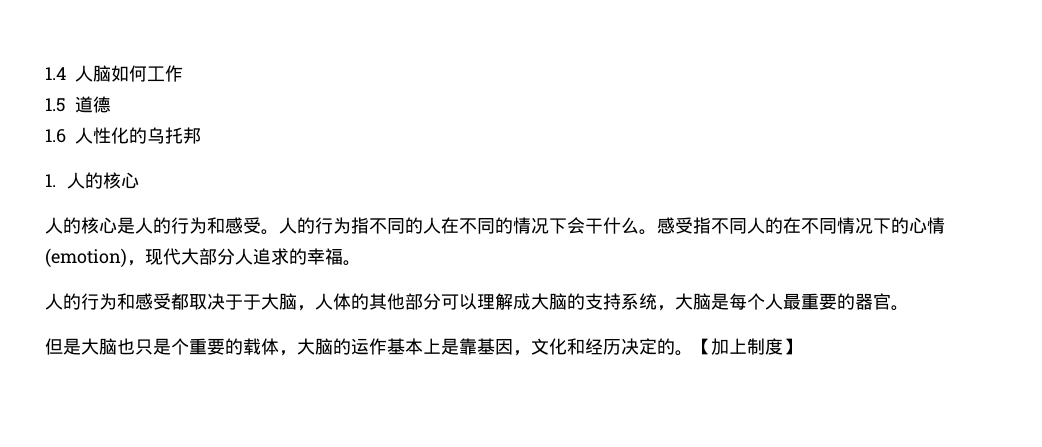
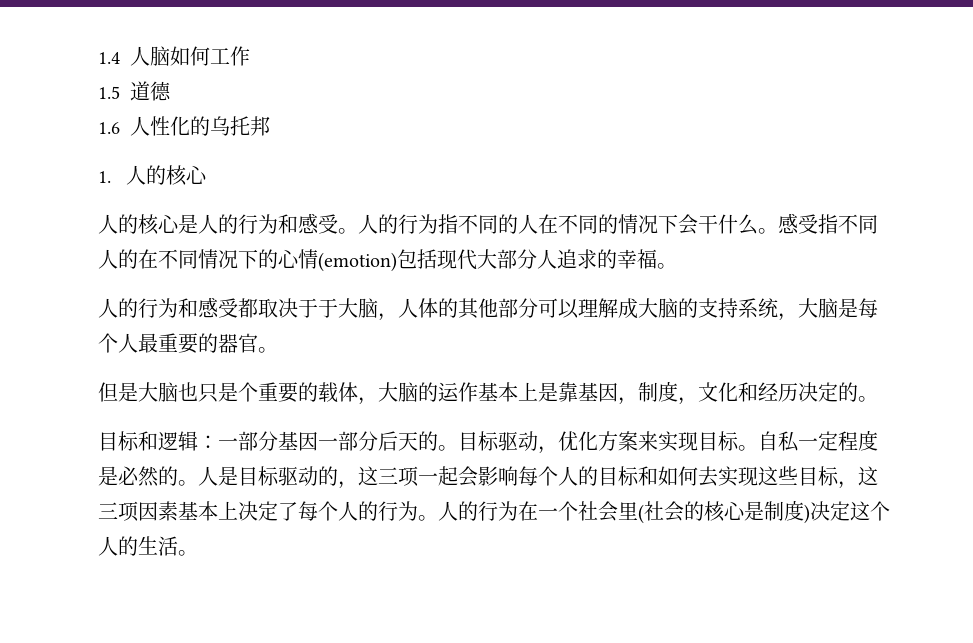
[127,260,145,266] ， -> [397,249,437,269] 包括
(531, 353) none -> [638,381,698,405] 制度，
[693,338,801,355] 【加上制度】 -> [98,430,878,454] [98,466,878,489] [98,500,890,524] [98,536,198,556] // 目标和逻辑：一部分基因一部分后天的。目标驱动，优化方案来实现目标。自私一定程度是必然的。人是目标驱动的，这三项一起会影响每个人的目标和如何去实现这些目标，这三项因素基本上决定了每个人的行为。人的行为在一个社会里(社会的核心是制度)决定这个人的生活。

